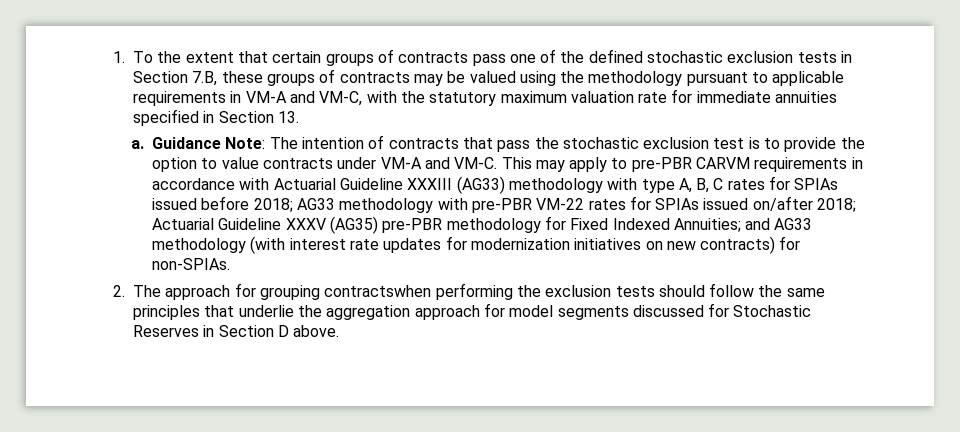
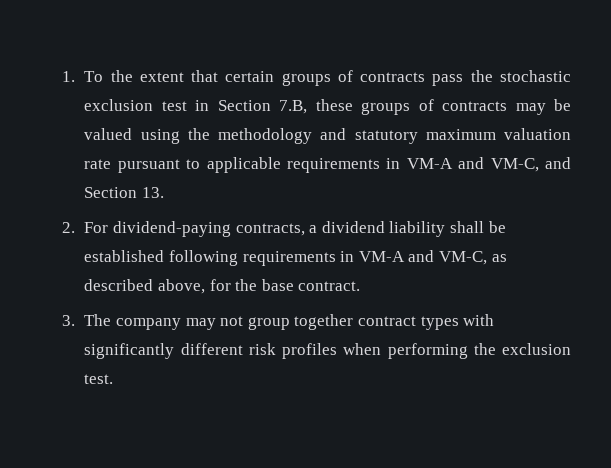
[509,49,837,63] one of the defined stochastic exclusion tests -> [470,70,572,82] [84,99,187,111] the stochastic exclusion test
(683, 78) none -> [320,128,571,144] [84,159,112,169] and statutory maximum valuation rate
[366,89,838,106] [132,109,299,126] [130,135,865,152] [151,157,863,172] [151,176,839,194] [151,196,857,213] [151,216,813,234] [151,236,801,254] [151,258,230,270] [112,283,825,300] [132,303,812,320] [132,325,340,337] with the statutory maximum valuation rate for immediate annuities specified in Section 13. // a. Guidance Note: The intention of contracts that pass the stochastic exclusion test is to provide the option to value contracts under VM-A and VM-C. This may apply to pre-PBR CARVM requirements in accordance with Actuarial Guideline XXXIII (AG33) methodology with type A, B, C rates for SPIAs issued before 2018; AG33 methodology with pre-PBR VM-22 rates for SPIAs issued on/after 2018; Actuarial Guideline XXXV (AG35) pre-PBR methodology for Fixed Indexed Annuities; and AG33 methodology (with interest rate updates for modernization initiatives on new contracts) for non-SPIAs. // 2. The approach for grouping contractswhen performing the exclusion tests should follow the same principles that underlie the aggregation approach for model segments discussed for Stochastic Reserves in Section D above. -> [545,157,571,169] [84,187,164,198] [62,221,506,237] [84,250,507,266] [84,279,361,294] [62,314,495,330] [84,343,571,359] [84,374,114,384] and Section 13. // 2. For dividend-paying contracts, a dividend liability shall be established following requirements in VM-A and VM-C, as described above, for the base contract. // 3. The company may not group together contract types with significantly different risk profiles when performing the exclusion test.

